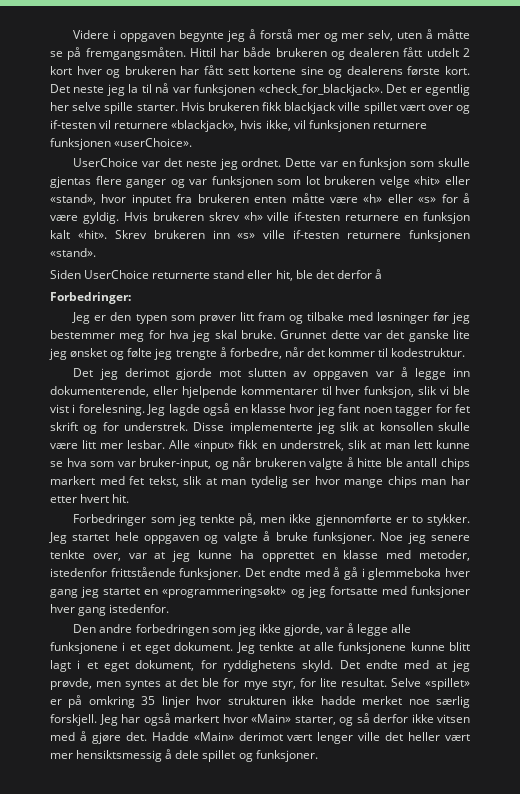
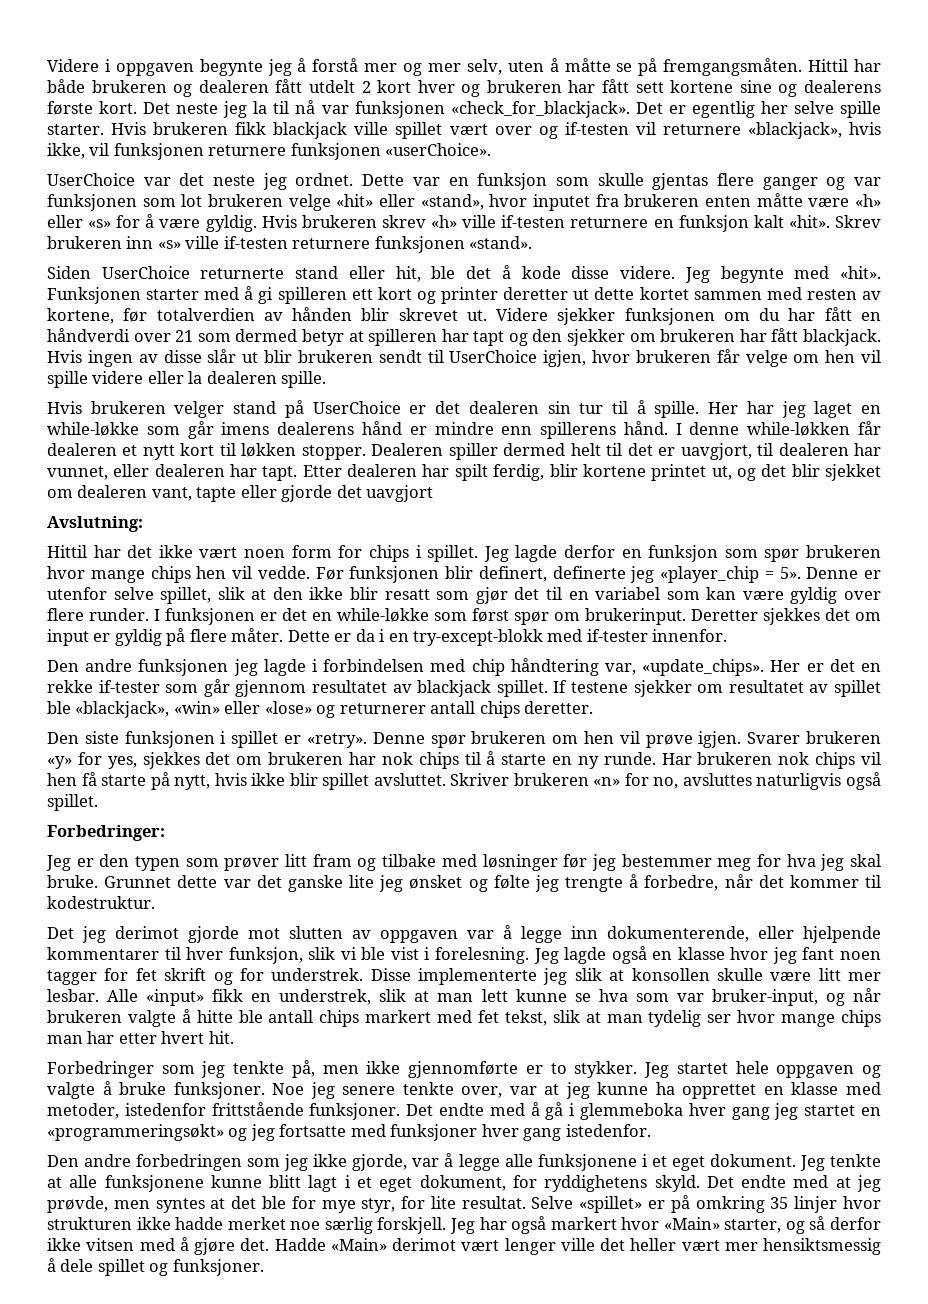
[336,269,382,279] derfor å -> [501,265,882,283] [47,286,882,304] [47,307,881,325] [47,328,882,346] [47,349,882,367] [47,371,327,388] [47,400,881,418] [47,421,882,439] [47,443,882,460] [47,464,882,481] [47,485,434,502] [47,516,143,532] [47,545,881,562] [47,566,881,583] [47,587,881,604] [47,608,881,625] [47,628,728,646] [47,658,882,676] [47,679,882,697] [47,701,594,718] [47,731,881,748] [47,751,882,769] [47,772,881,790] [47,794,98,811] å kode disse videre. Jeg begynte med «hit». Funksjonen starter med å gi spilleren ett kort og printer deretter ut dette kortet sammen med resten av kortene, før totalverdien av hånden blir skrevet ut. Videre sjekker funksjonen om du har fått en håndverdi over 21 som dermed betyr at spilleren har tapt og den sjekker om brukeren har fått blackjack. Hvis ingen av disse slår ut blir brukeren sendt til UserChoice igjen, hvor brukeren får velge om hen vil spille videre eller la dealeren spille. // Hvis brukeren velger stand på UserChoice er det dealeren sin tur til å spille. Her har jeg laget en while-løkke som går imens dealerens hånd er mindre enn spillerens hånd. I denne while-løkken får dealeren et nytt kort til løkken stopper. Dealeren spiller dermed helt til det er uavgjort, til dealeren har vunnet, eller dealeren har tapt. Etter dealeren har spilt ferdig, blir kortene printet ut, og det blir sjekket om dealeren vant, tapte eller gjorde det uavgjort // Avslutning: // Hittil har det ikke vært noen form for chips i spillet. Jeg lagde derfor en funksjon som spør brukeren hvor mange chips hen vil vedde. Før funksjonen blir definert, definerte jeg «player_chip = 5». Denne er utenfor selve spillet, slik at den ikke blir resatt som gjør det til en variabel som kan være gyldig over flere runder. I funksjonen er det en while-løkke som først spør om brukerinput. Deretter sjekkes det om input er gyldig på flere måter. Dette er da i en try-except-blokk med if-tester innenfor. // Den andre funksjonen jeg lagde i forbindelsen med chip håndtering var, «update_chips». Her er det en rekke if-tester som går gjennom resultatet av blackjack spillet. If testene sjekker om resultatet av spillet ble «blackjack», «win» eller «lose» og returnerer antall chips deretter. // Den siste funksjonen i spillet er «retry». Denne spør brukeren om hen vil prøve igjen. Svarer brukeren «y» for yes, sjekkes det om brukeren har nok chips til å starte en ny runde. Har brukeren nok chips vil hen få starte på nytt, hvis ikke blir spillet avsluttet. Skriver brukeren «n» for no, avsluttes naturligvis også spillet.

